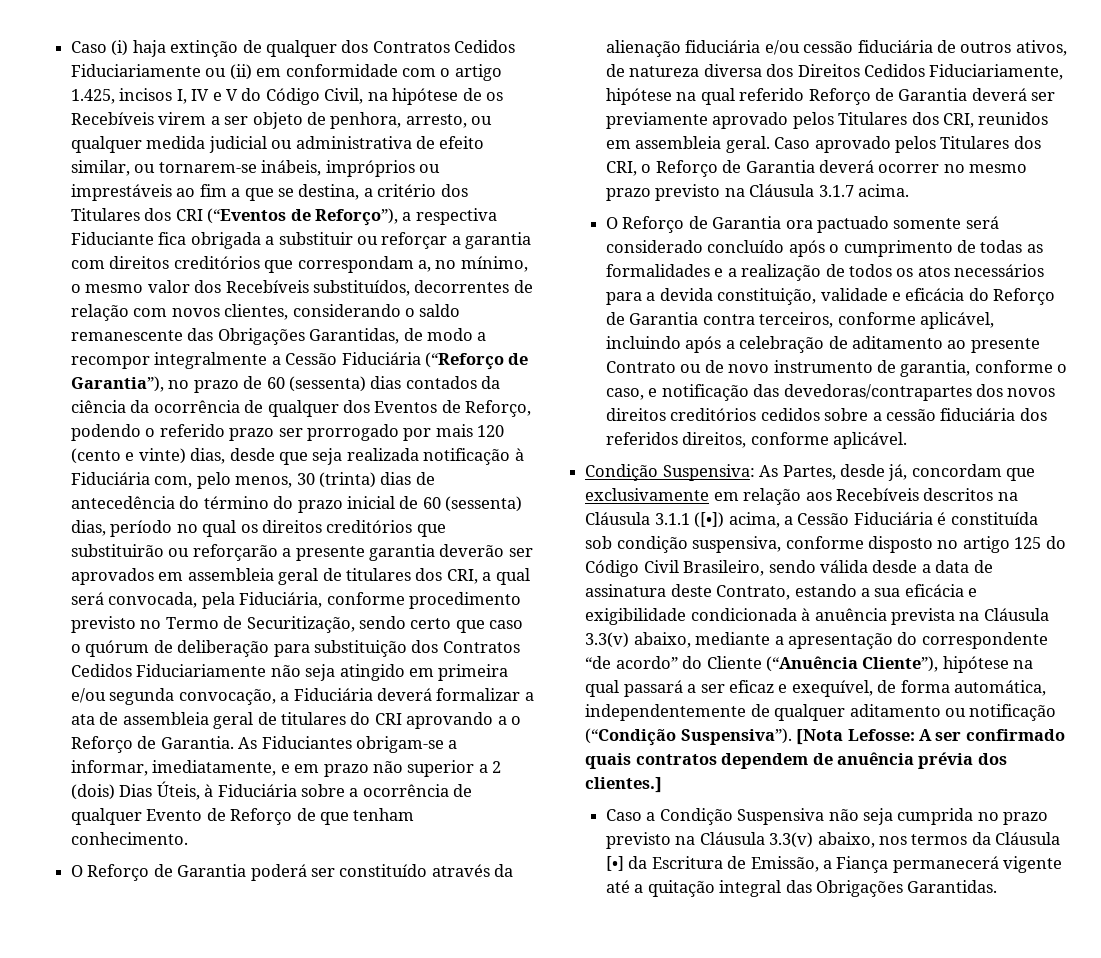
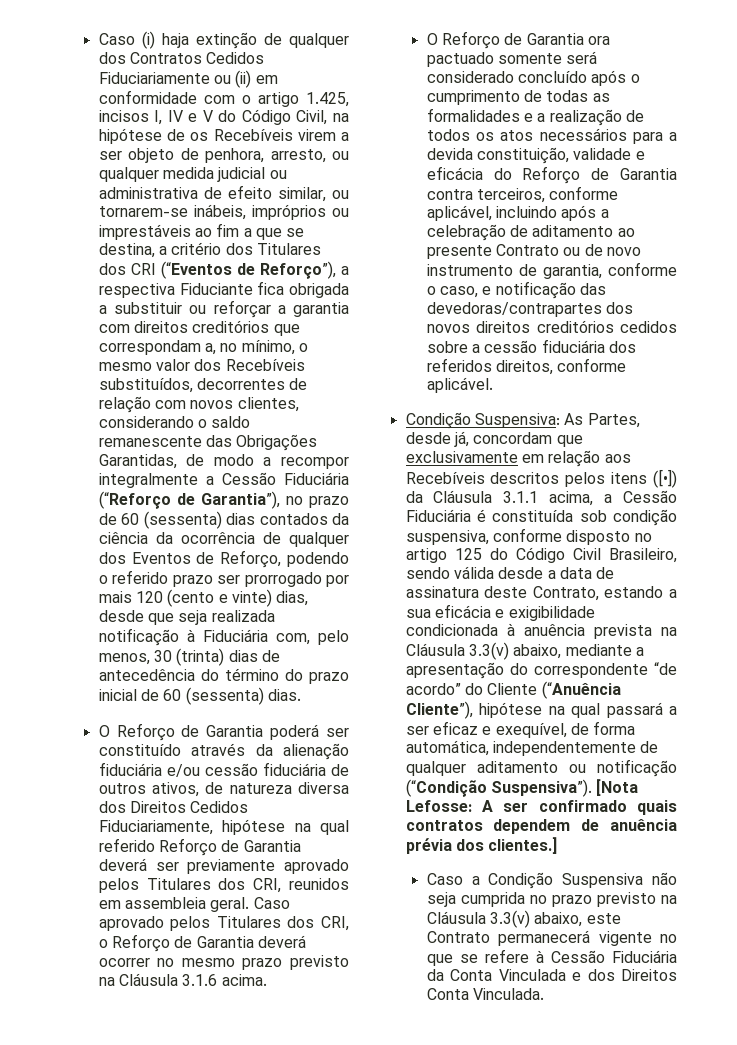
[70,520,446,537] [70,544,533,561] [70,568,530,585] [70,592,522,609] [70,616,524,633] [70,640,520,657] [70,664,509,681] [70,688,534,705] [70,712,522,729] [70,736,458,753] [70,760,502,777] [70,781,473,800] [70,808,415,825] [70,832,188,845] dias, período no qual os direitos creditórios que substituirão ou reforçarão a presente garantia deverão ser aprovados em assembleia geral de titulares dos CRI, a qual será convocada, pela Fiduciária, conforme procedimento previsto no Termo de Securitização, sendo certo que caso o quórum de deliberação para substituição dos Contratos Cedidos Fiduciariamente não seja atingido em primeira e/ou segunda convocação, a Fiduciária deverá formalizar a ata de assembleia geral de titulares do CRI aprovando a o Reforço de Garantia. As Fiduciantes obrigam-se a informar, imediatamente, e em prazo não superior a 2 (dois) Dias Úteis, à Fiduciária sobre a ocorrência de qualquer Evento de Reforço de que tenham conhecimento. -> [268,689,302,701] dias.
[818,185,854,197] 3.1.7 -> [182,974,218,986] 3.1.6
[997,492,1018,501] na -> [565,469,677,488] [405,491,423,503] pelos itens ([•]) da
[694,512,725,528] ([•]) -> (539, 497) none
[879,832,1061,845] [605,856,1063,873] [605,880,998,897] nos termos da Cláusula [•] da Escritura de Emissão, a Fiança permanecerá vigente até a quitação integral das Obrigações Garantidas. -> [586,913,621,924] [426,930,677,946] [426,949,677,966] [426,969,677,981] [426,988,545,1000] este Contrato permanecerá vigente no que se refere à Cessão Fiduciária da Conta Vinculada e dos Direitos Conta Vinculada.

